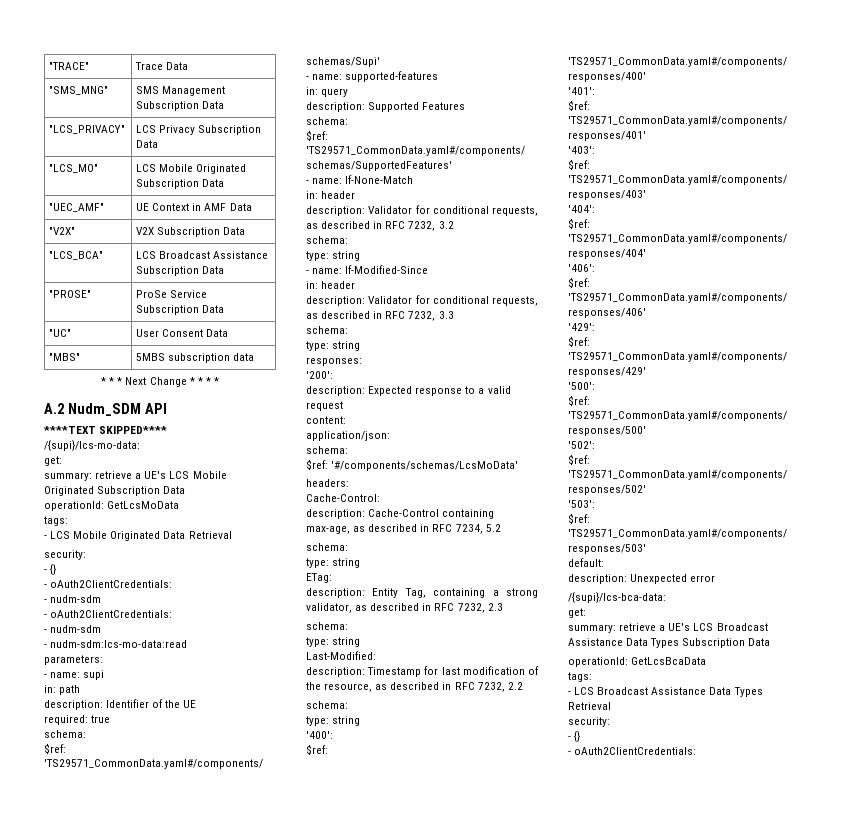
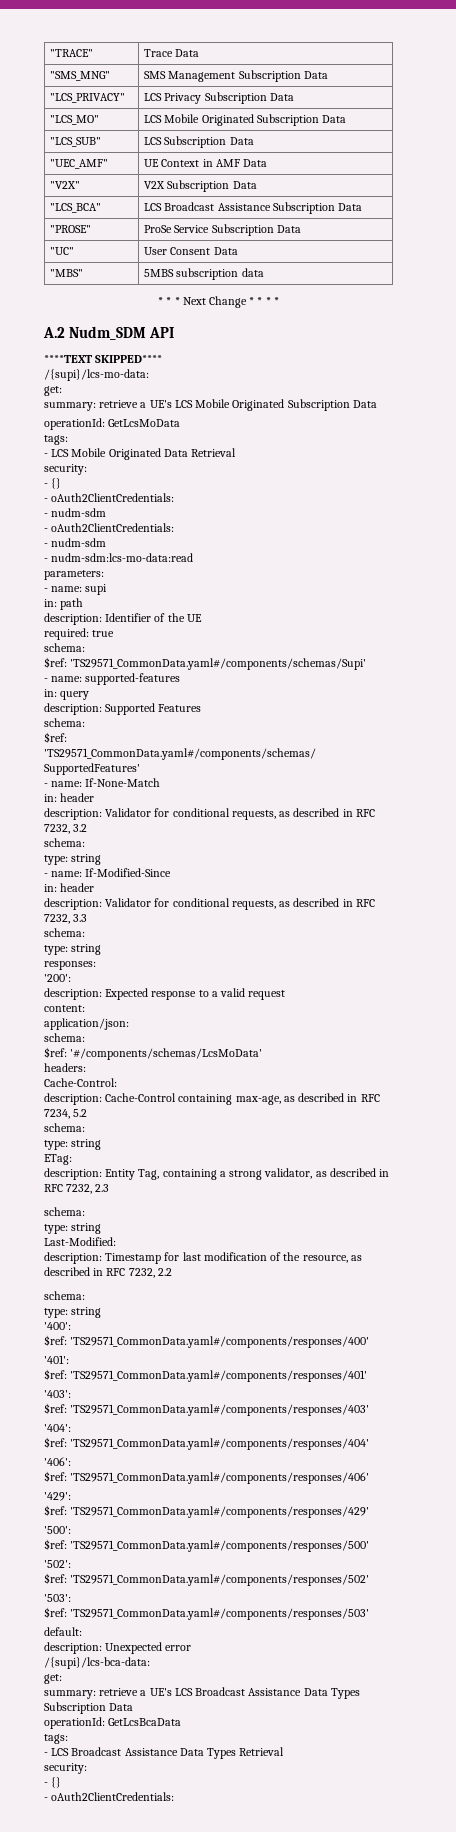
(225, 183) none -> [50,137,102,147] [144,136,254,148] // "LCS_SUB" | LCS Subscription Data

